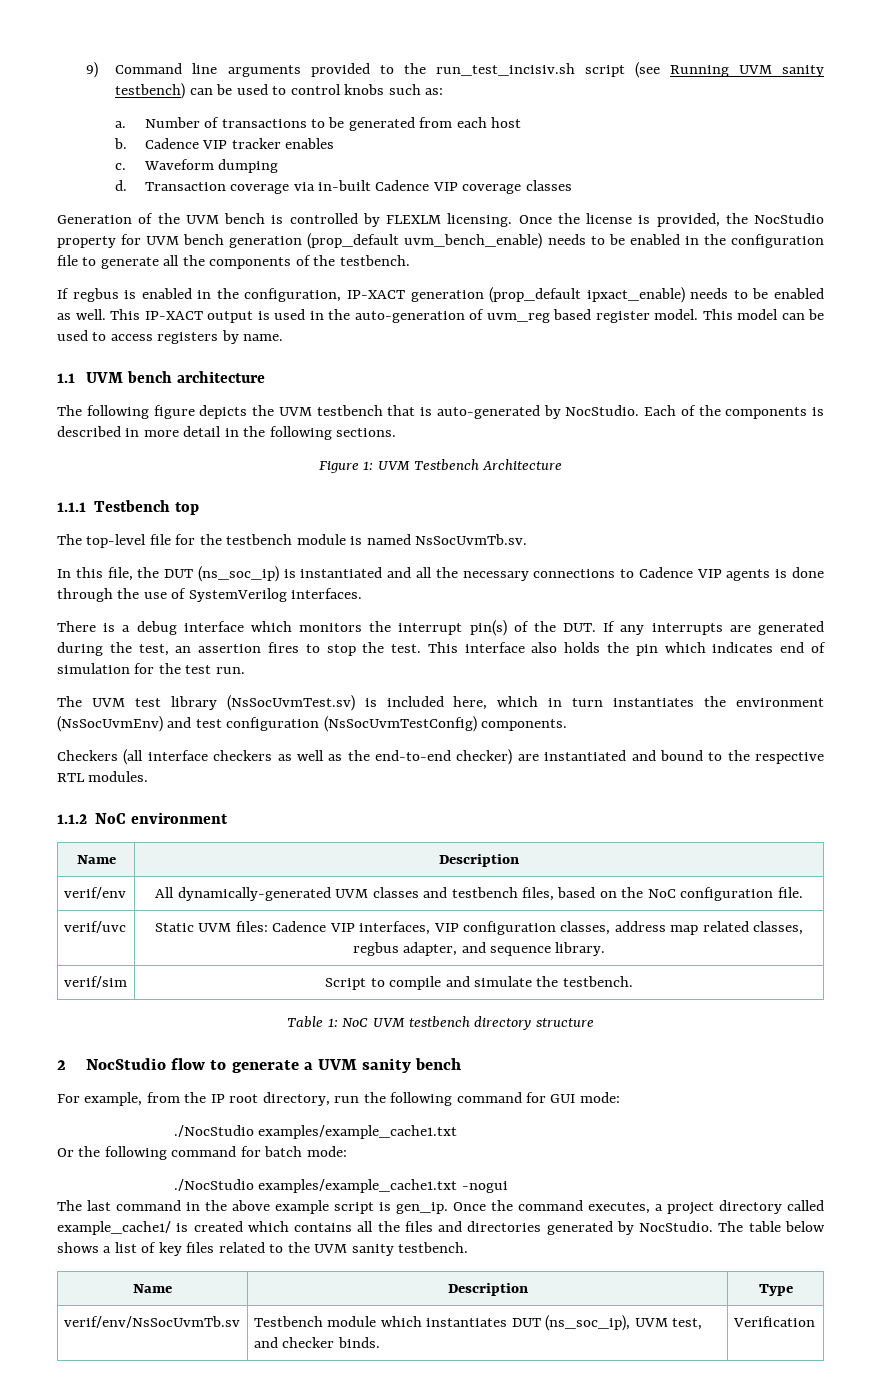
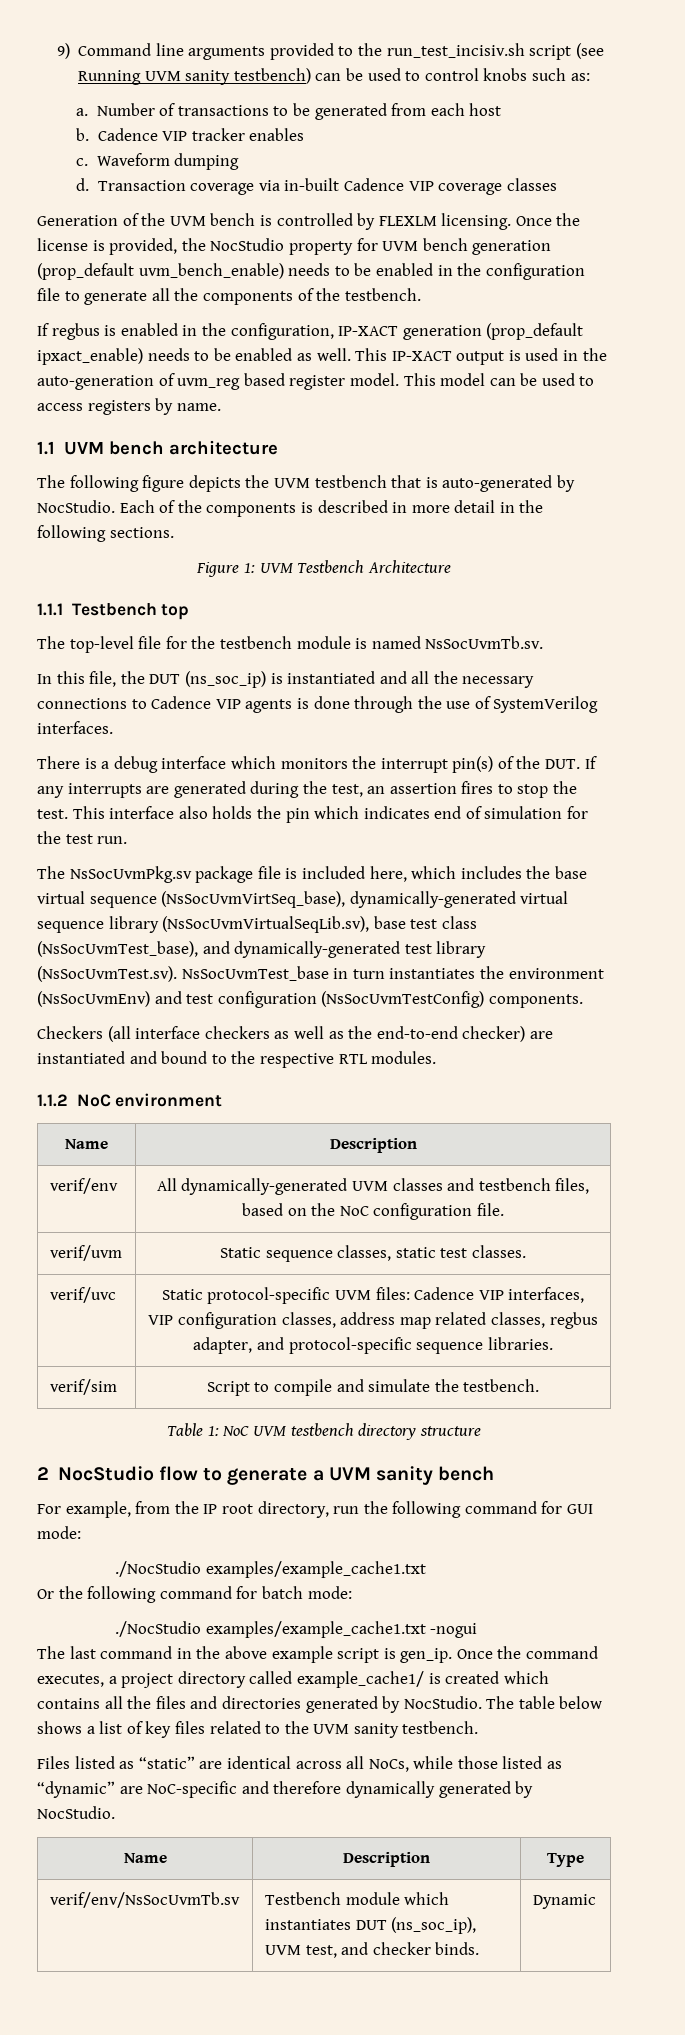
[91,695,539,711] UVM test library (NsSocUvmTest.sv) is included here, which -> [69,866,587,883] [37,891,569,908] [37,916,477,933] [37,941,487,958] [37,966,329,982] NsSocUvmPkg.sv package file is included here, which includes the base virtual sequence (NsSocUvmVirtSeq_base), dynamically-generated virtual sequence library (NsSocUvmVirtualSeqLib.sv), base test class (NsSocUvmTest_base), and dynamically-generated test library (NsSocUvmTest.sv). NsSocUvmTest_base
(803, 892) none -> [49,1245,122,1261] [220,1245,526,1262] // verif/uvm | Static sequence classes, static test classes.
(194, 927) none -> [207,1287,331,1304] protocol-specific
[489,942,606,956] sequence library. -> [288,1337,553,1354] protocol-specific sequence libraries.
(469, 1247) none -> [37,1756,563,1772] [37,1781,534,1798] [37,1806,115,1819] // Files listed as “static” are identical across all NoCs, while those listed as “dynamic” are NoC-specific and therefore dynamically generated by NocStudio.
[732,1316,815,1327] Verification -> [532,1894,596,1909] Dynamic

